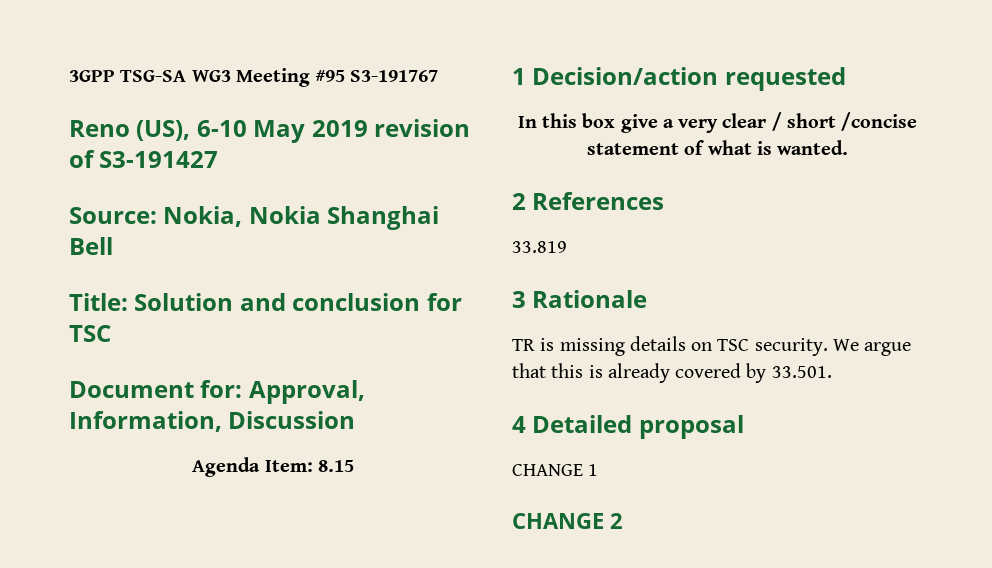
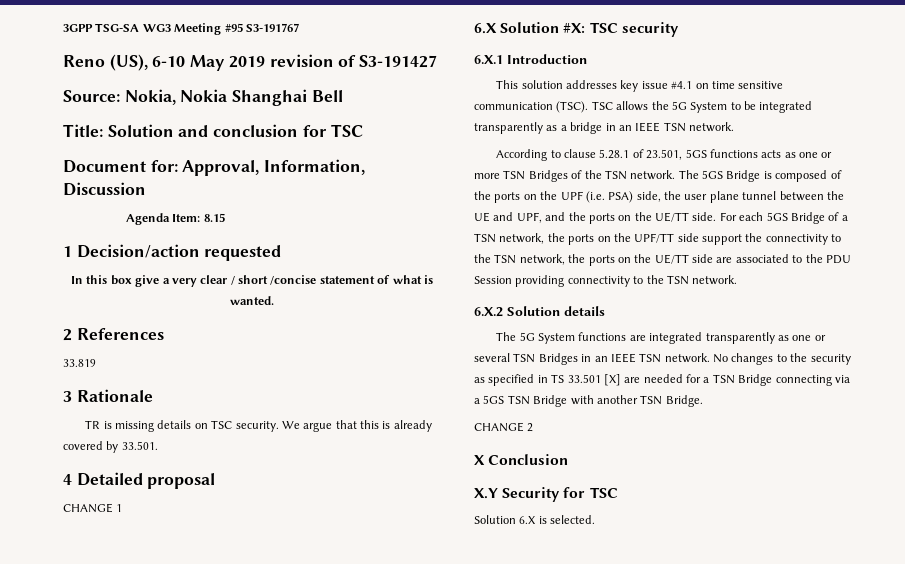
[512,513,623,529] CHANGE 2 -> [474,22,679,37] [474,54,587,64] [496,80,784,92] [474,101,813,113] [474,122,734,134] [496,149,833,161] [474,170,842,182] [474,191,844,203] [474,212,848,224] [474,233,842,245] [474,254,851,266] [474,275,738,287] [474,306,605,317] [496,332,826,344] [474,353,851,365] [474,374,850,386] [474,395,703,407] [474,422,534,432] [474,454,569,465] [474,487,618,502] [474,515,596,524] 6.X Solution #X: TSC security // 6.X.1 Introduction // This solution addresses key issue #4.1 on time sensitive communication (TSC). TSC allows the 5G System to be integrated transparently as a bridge in an IEEE TSN network. // According to clause 5.28.1 of 23.501, 5GS functions acts as one or more TSN Bridges of the TSN network. The 5GS Bridge is composed of the ports on the UPF (i.e. PSA) side, the user plane tunnel between the UE and UPF, and the ports on the UE/TT side. For each 5GS Bridge of a TSN network, the ports on the UPF/TT side support the connectivity to the TSN network, the ports on the UE/TT side are associated to the PDU Session providing connectivity to the TSN network. // 6.X.2 Solution details // The 5G System functions are integrated transparently as one or several TSN Bridges in an IEEE TSN network. No changes to the security as specified in TS 33.501 [X] are needed for a TSN Bridge connecting via a 5GS TSN Bridge with another TSN Bridge. // CHANGE 2 // X Conclusion // X.Y Security for TSC // Solution 6.X is selected.

